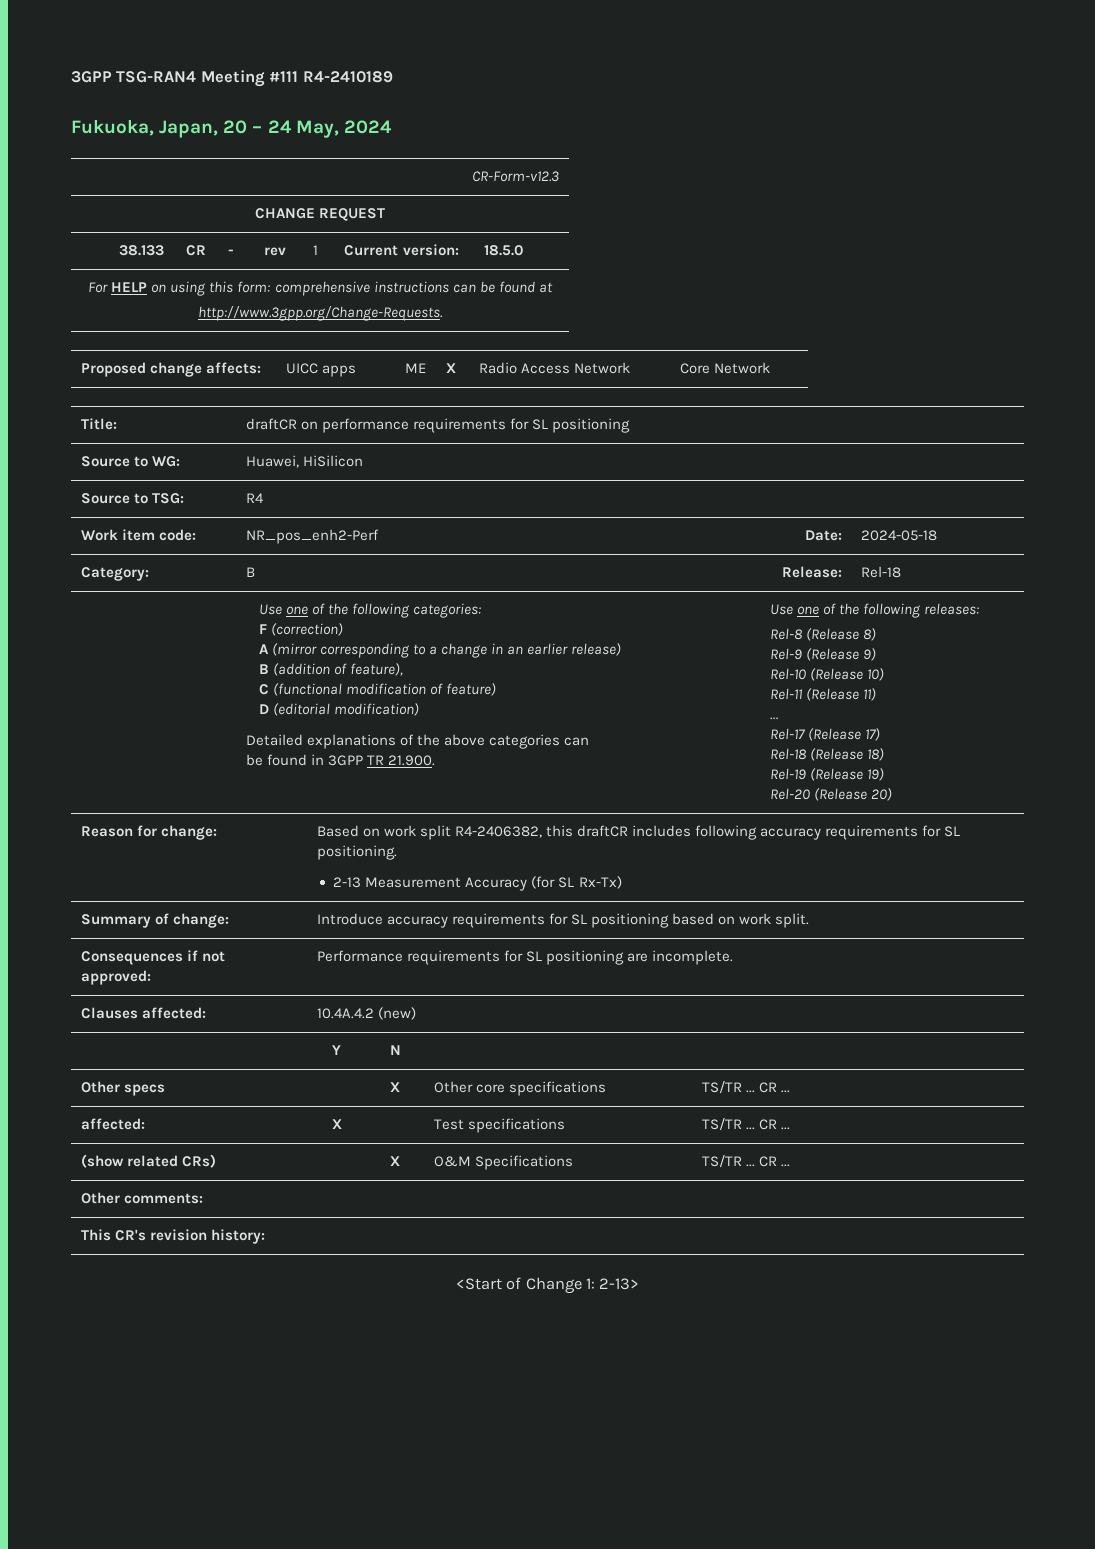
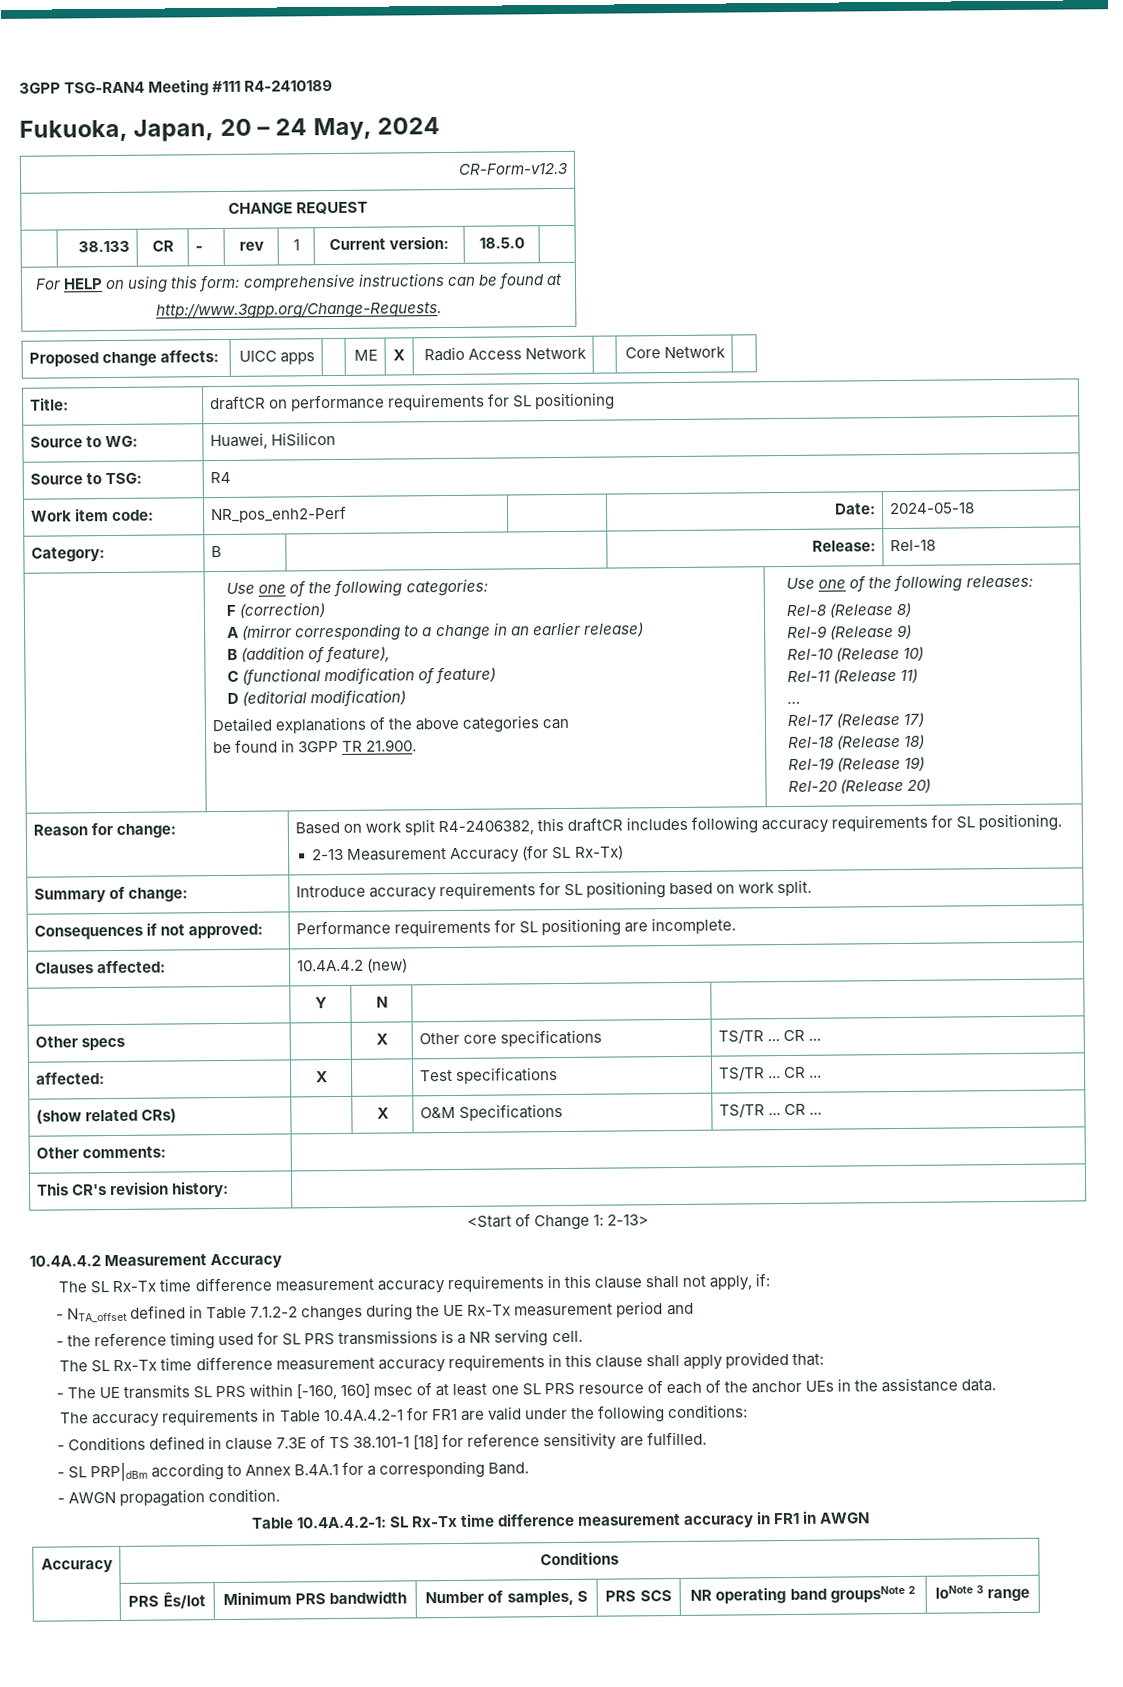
(640, 1284) none -> [29,1253,283,1269] [58,1273,771,1294] [55,1301,694,1323] [55,1329,583,1350] [59,1351,825,1373] [55,1377,997,1400] [60,1404,748,1428] [56,1431,707,1451] [56,1460,530,1482] [56,1488,280,1507] [250,1510,871,1529] [40,1558,113,1573] [540,1551,619,1566] [128,1591,206,1609] [222,1590,408,1606] [425,1590,588,1606] [605,1590,672,1602] [690,1585,916,1604] [934,1585,1031,1602] // 10.4A.4.2 Measurement Accuracy // The SL Rx-Tx time difference measurement accuracy requirements in this clause shall not apply, if: // - NTA_offset defined in Table 7.1.2-2 changes during the UE Rx-Tx measurement period and // - the reference timing used for SL PRS transmissions is a NR serving cell. // The SL Rx-Tx time difference measurement accuracy requirements in this clause shall apply provided that: // - The UE transmits SL PRS within [-160, 160] msec of at least one SL PRS resource of each of the anchor UEs in the assistance data. // The accuracy requirements in Table 10.4A.4.2-1 for FR1 are valid under the following conditions: // - Conditions defined in clause 7.3E of TS 38.101-1 [18] for reference sensitivity are fulfilled. // - SL PRP|dBm according to Annex B.4A.1 for a corresponding Band. // - AWGN propagation condition. // Table 10.4A.4.2-1: SL Rx-Tx time difference measurement accuracy in FR1 in AWGN // Accuracy | Conditions // | PRS Ês/Iot | Minimum PRS bandwidth | Number of samples, S | PRS SCS | NR operating band groupsNote 2 | IoNote 3 range

